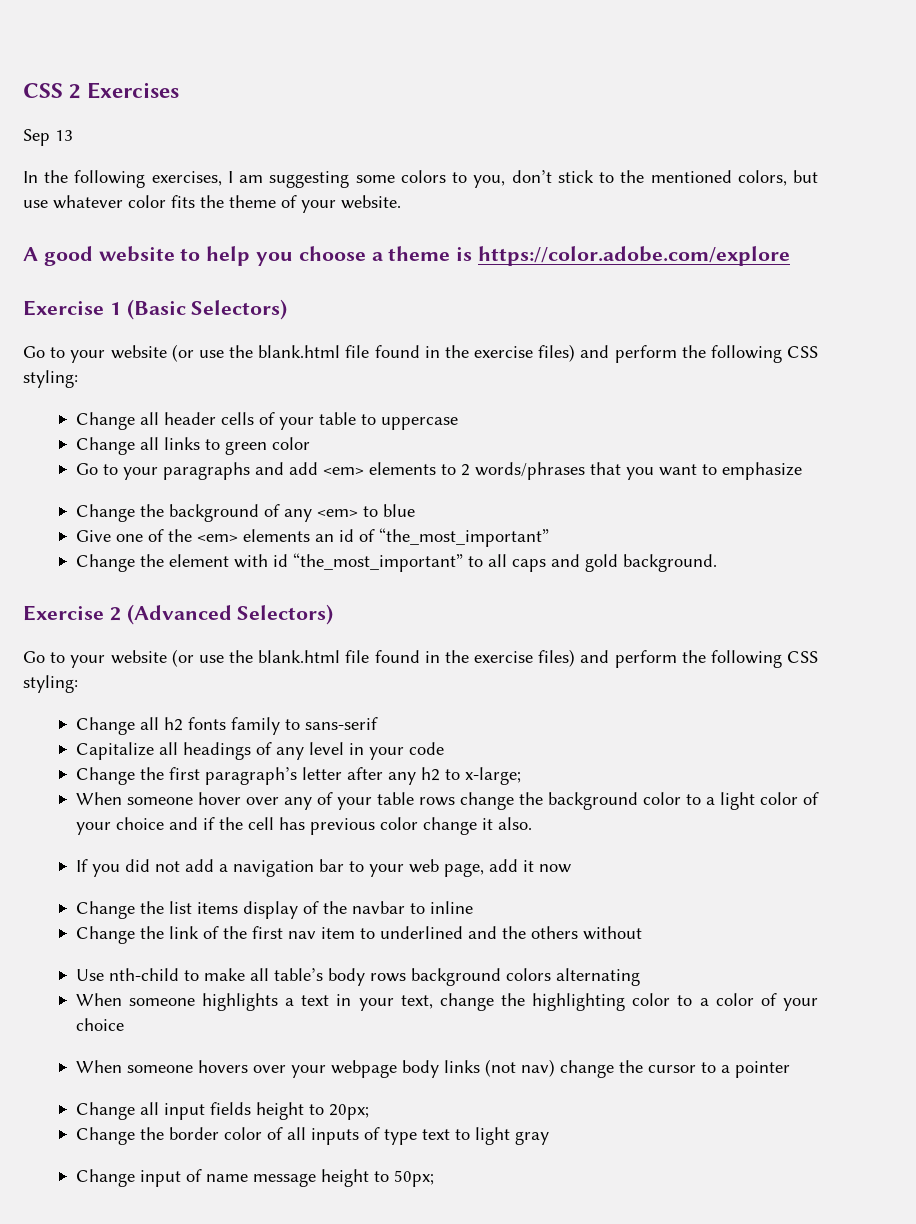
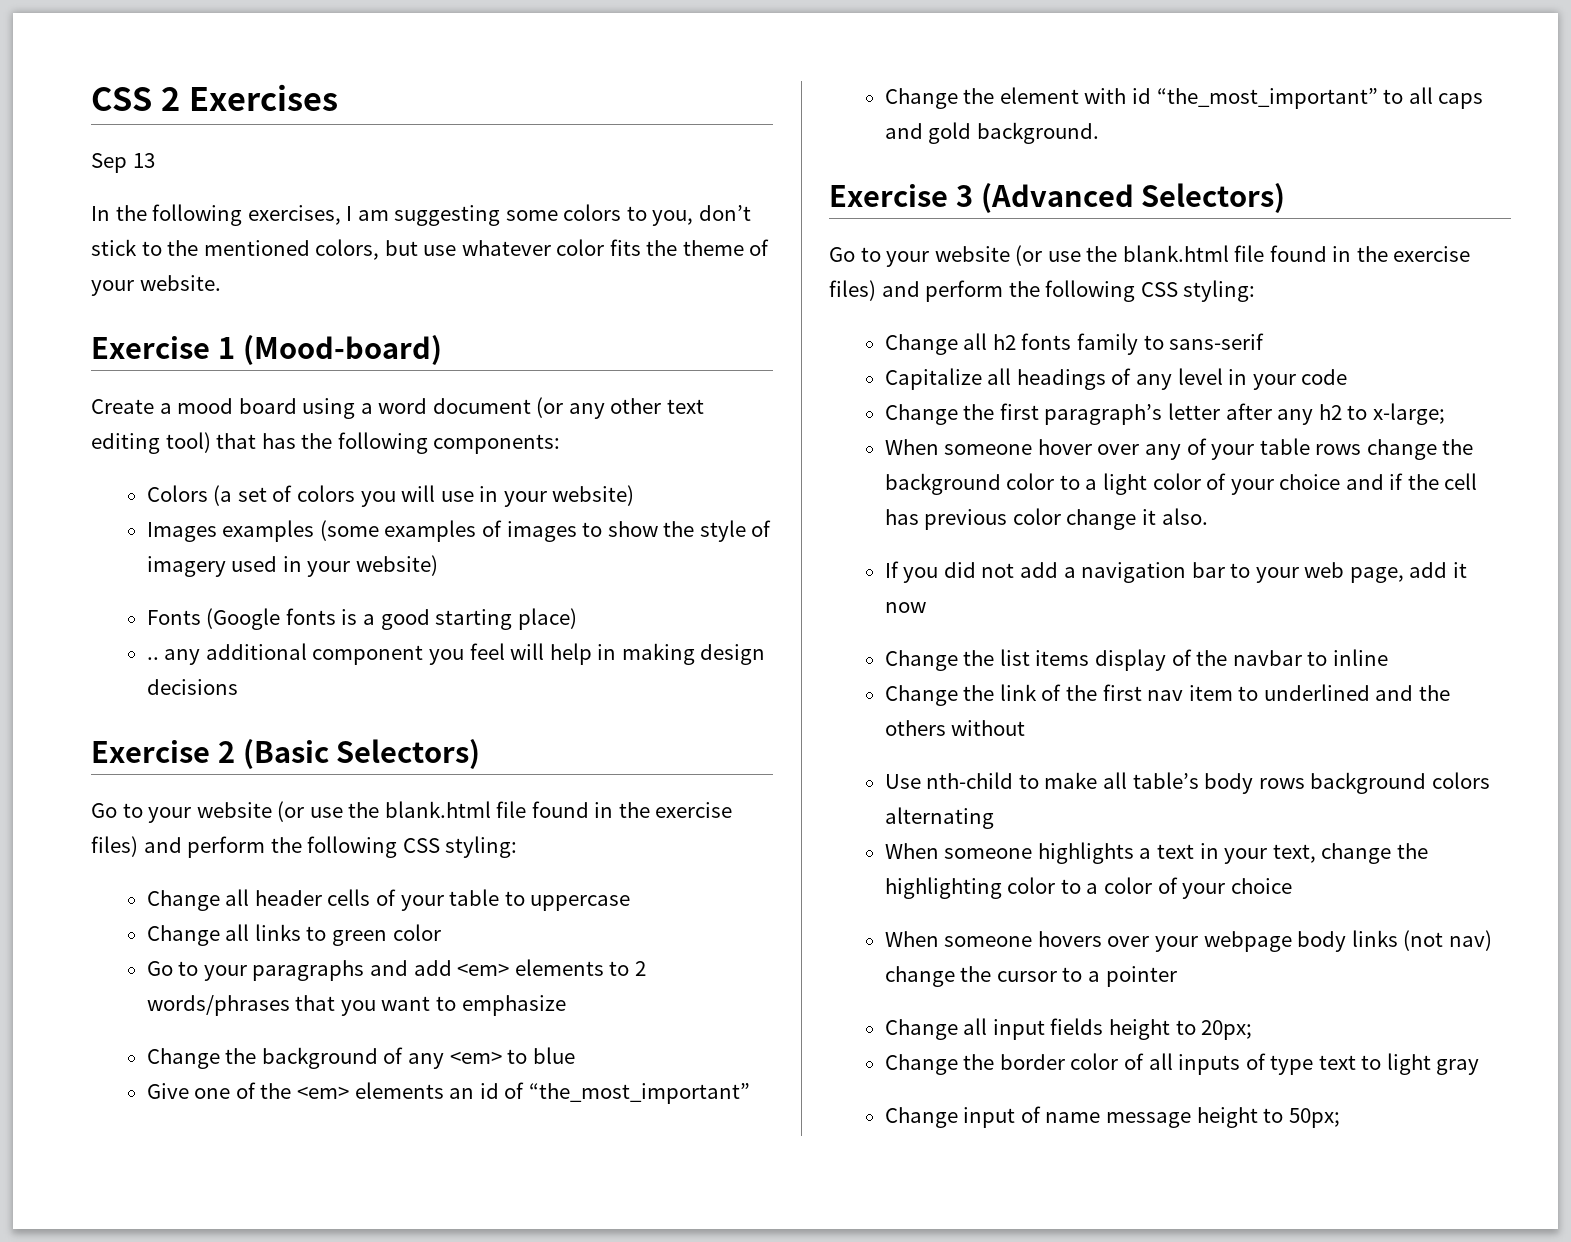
[23,246,791,266] [23,300,121,316] A good website to help you choose a theme is https://color.adobe.com/explore // Exercise 1 -> [91,334,442,365] [91,397,704,419] [91,432,561,454] [146,485,635,507] [146,520,772,542] [146,555,438,577] [146,608,577,630] [146,643,766,665] [146,679,238,695] [91,740,235,763] Exercise 1 (Mood-board) // Create a mood board using a word document (or any other text editing tool) that has the following components: // Colors (a set of colors you will use in your website) // Images examples (some examples of images to show the style of imagery used in your website) // Fonts (Google fonts is a good starting place) // .. any additional component you feel will help in making design decisions // Exercise 2
[109,607,121,621] 2 -> [955,185,973,207] 3

